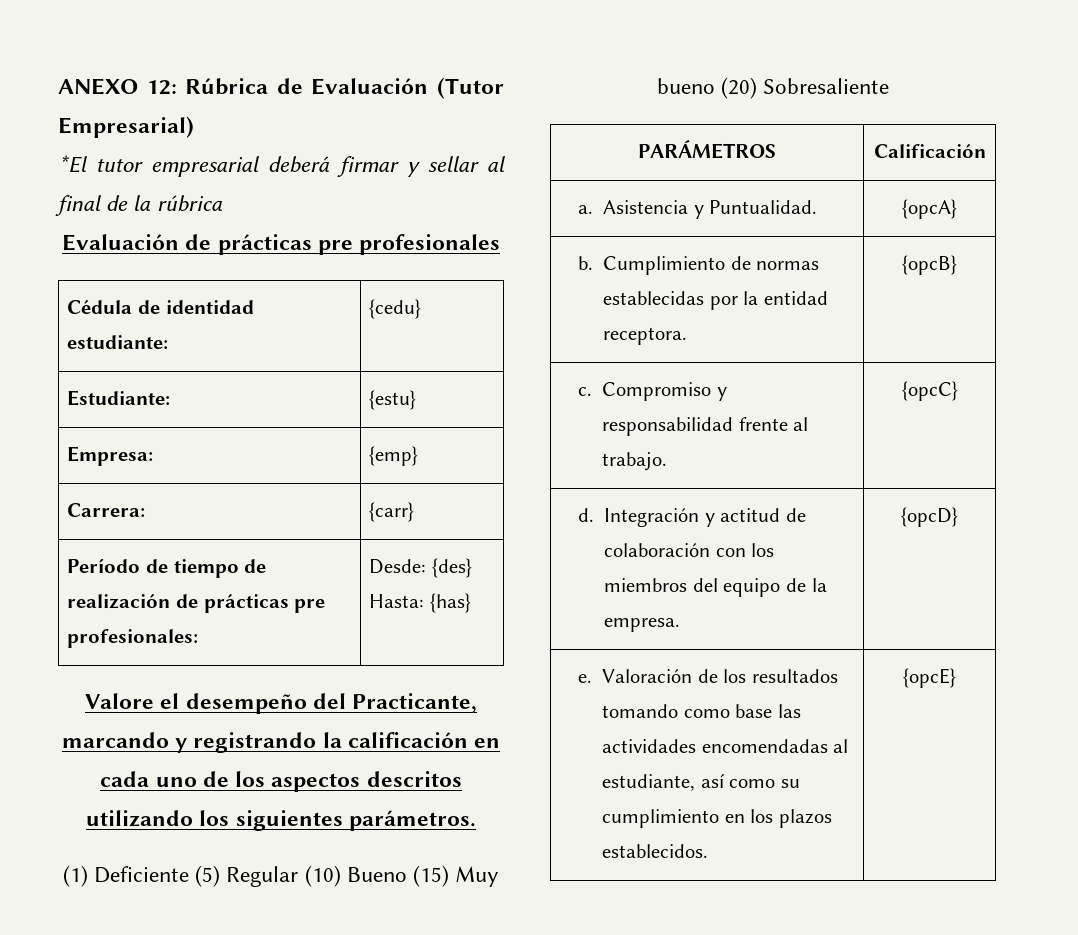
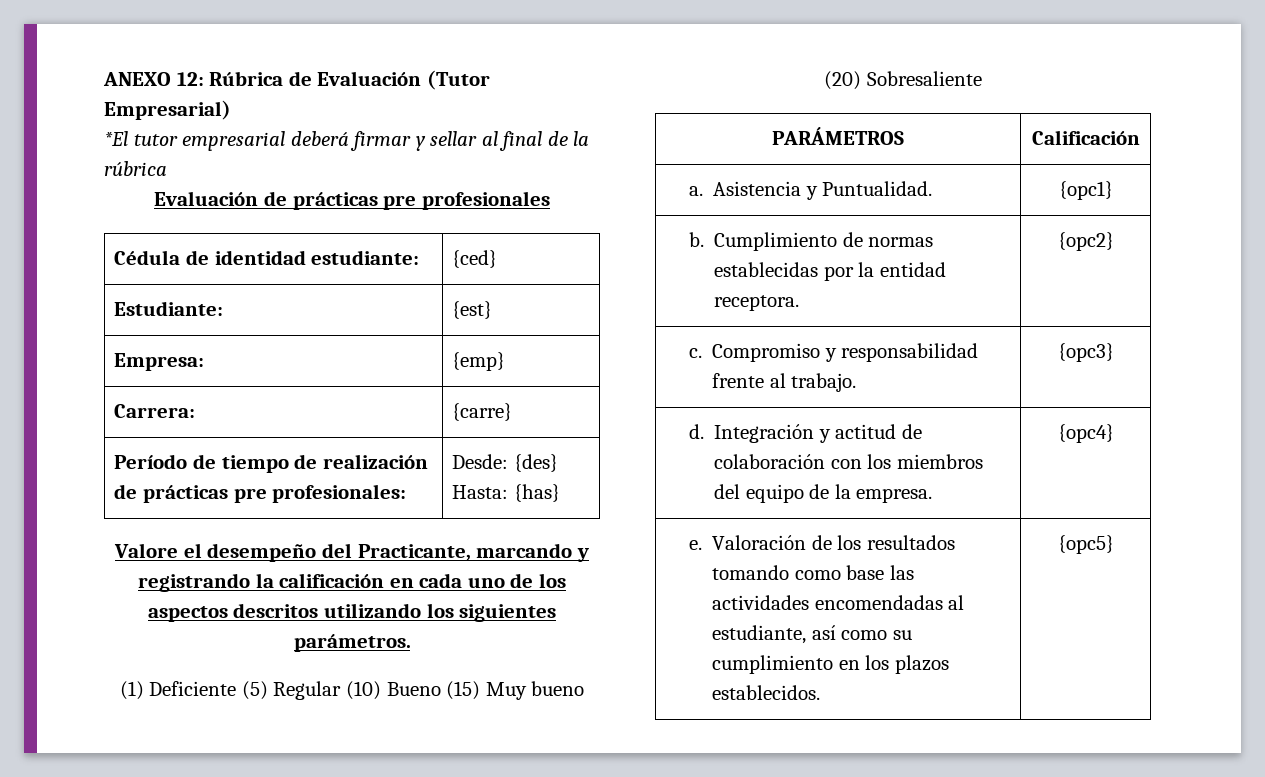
[369,299,422,319] {cedu} -> [452,250,498,268] {ced}
[369,390,417,410] {estu} -> [452,301,493,319] {est}
[369,502,415,522] {carr} -> [452,403,513,421] {carre}
[902,199,957,219] {opcA} -> [1058,181,1113,200] {opc1}
[902,255,957,275] {opcB} -> [1057,232,1114,251] {opc2}
[901,381,958,401] {opcC} -> [1057,343,1114,362] {opc3}
[901,507,958,527] {opcD} -> [1057,424,1114,443] {opc4}
[903,668,956,688] {opcE} -> [1057,535,1114,554] {opc5}

